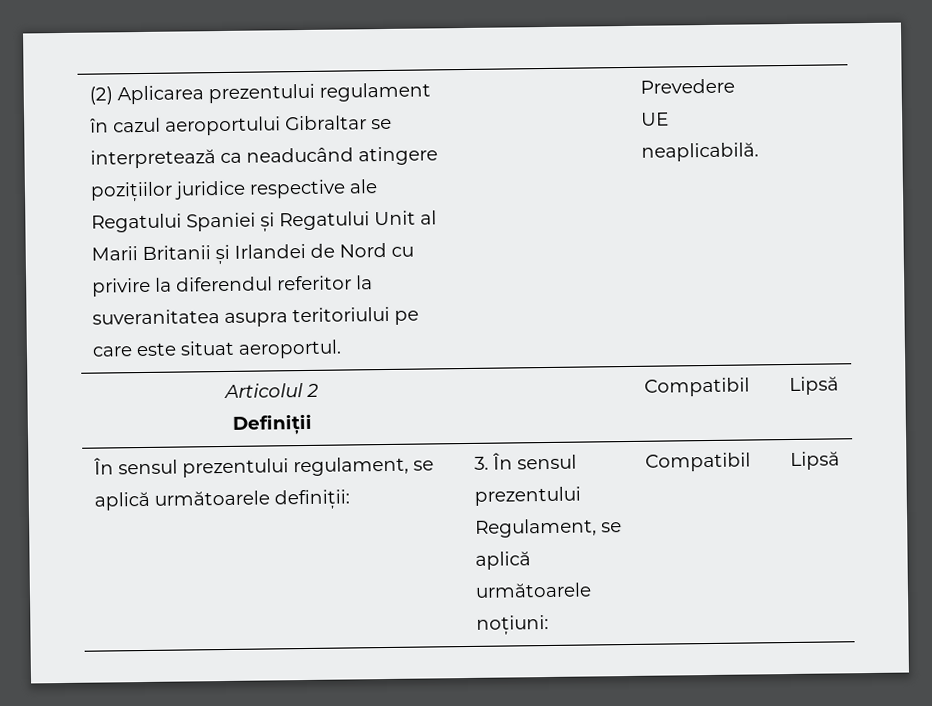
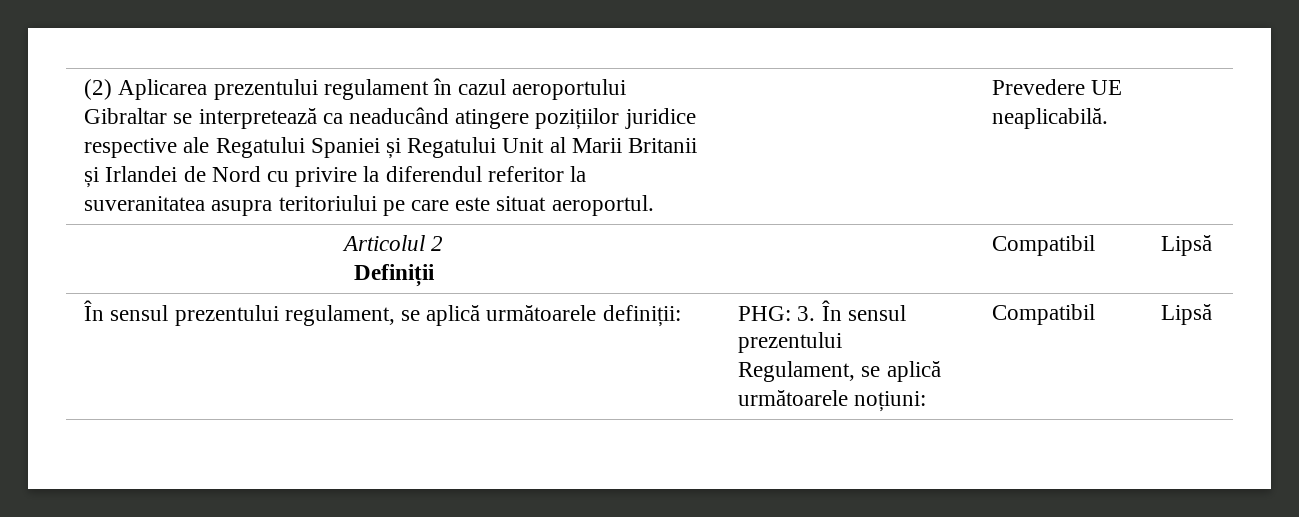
(350, 499) none -> [738,306,792,321] PHG:

